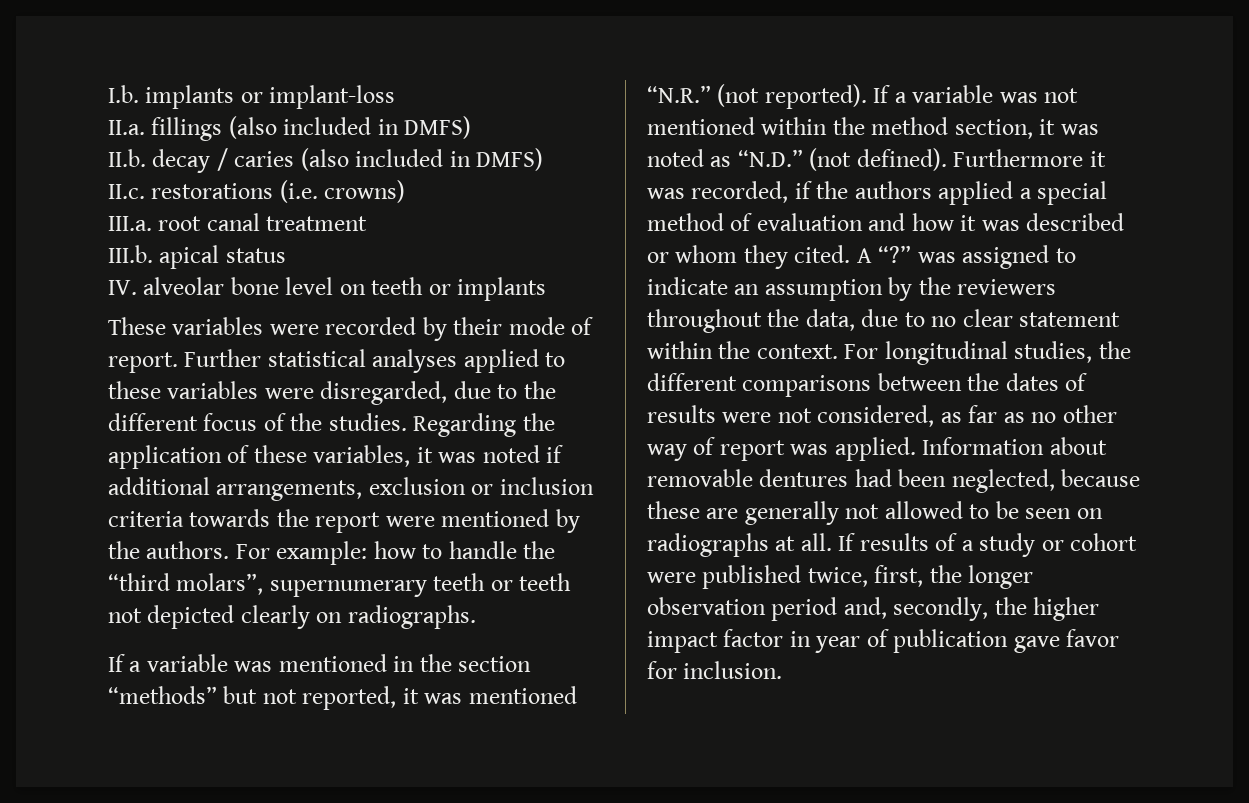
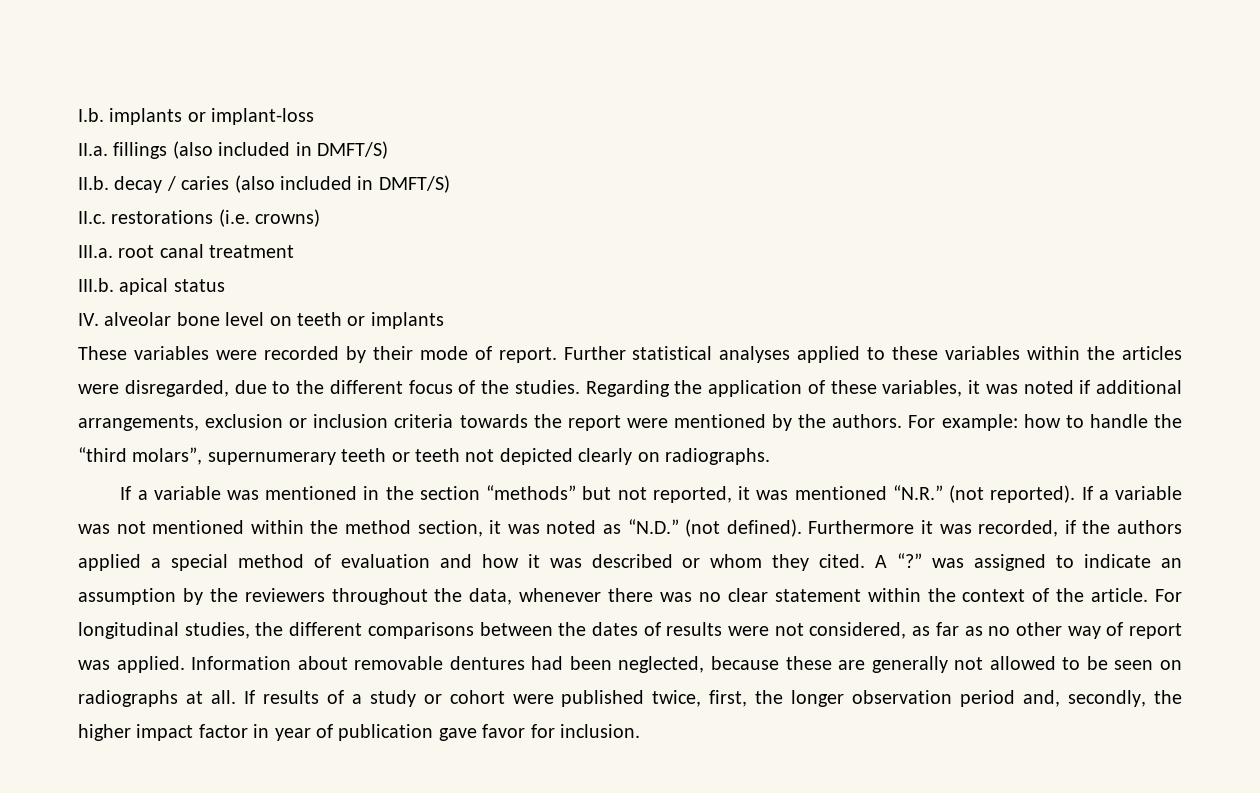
[404,116,472,139] DMFS) -> [317,141,388,159] DMFT/S)
[476,148,544,171] DMFS) -> [378,175,450,193] DMFT/S)
(259, 390) none -> [1027,346,1182,360] within the articles
[861,309,925,327] due to -> [519,588,693,602] whenever there was
[756,344,838,359] context. -> [962,588,1149,602] context of the article.

